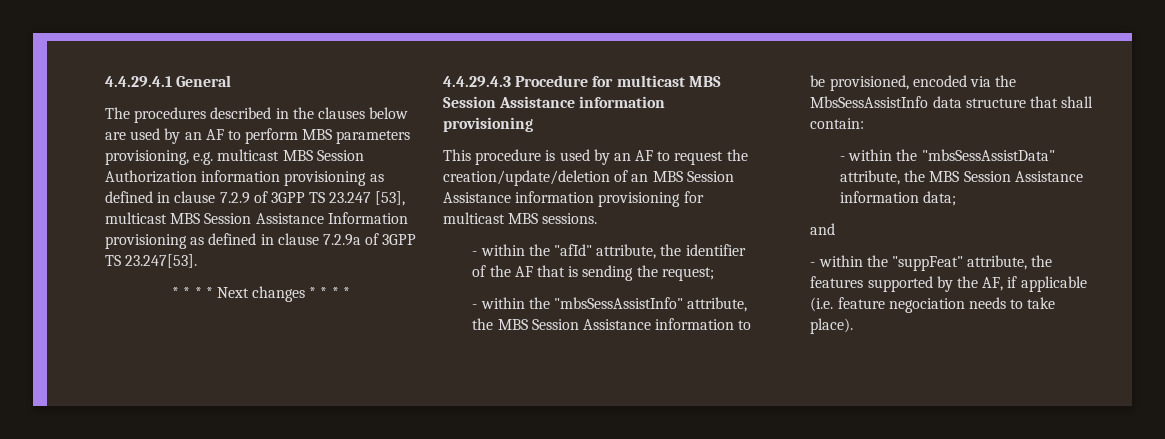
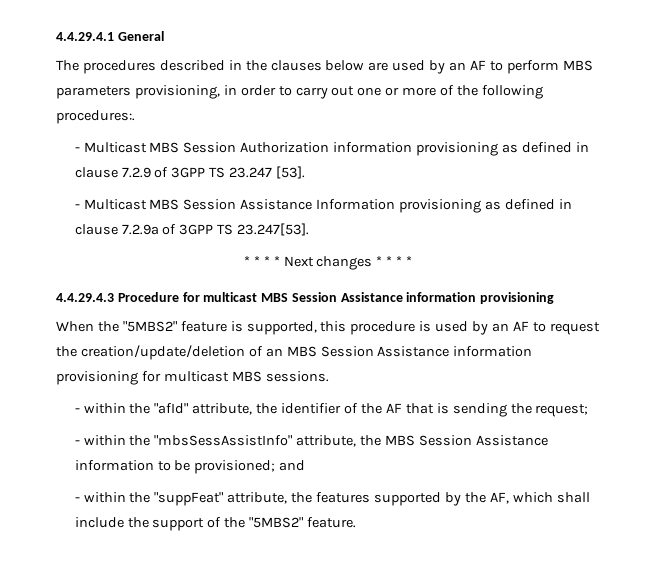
[193,149,280,165] e.g. multicast -> [223,85,543,99] [56,110,135,124] [74,142,147,153] in order to carry out one or more of the following procedures:. // - Multicast
[375,191,406,206] [105,212,167,224] [53], multicast -> [276,166,306,179] [74,199,147,210] [53]. // - Multicast
[443,149,471,161] This -> [56,321,347,335] When the "5MBS2" feature is supported, this
[829,75,1017,91] [810,96,1094,108] [810,118,865,129] [839,149,1055,161] [839,170,1083,185] [839,191,957,206] provisioned, encoded via the MbsSessAssistInfo data structure that shall contain: // - within the "mbsSessAssistData" attribute, the MBS Session Assistance information data; // -> [194,460,276,474] provisioned;
[1007,276,1087,292] [810,297,1056,313] [810,318,854,334] if applicable (i.e. feature negociation needs to take place). -> [512,492,590,503] [74,517,357,531] which shall include the support of the "5MBS2" feature.

